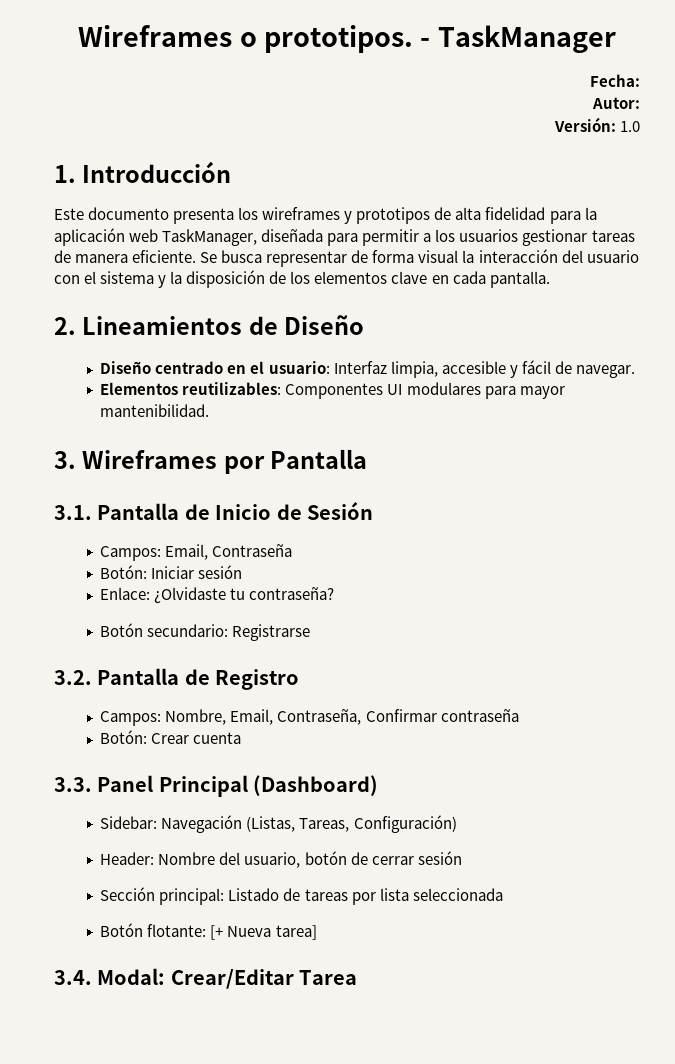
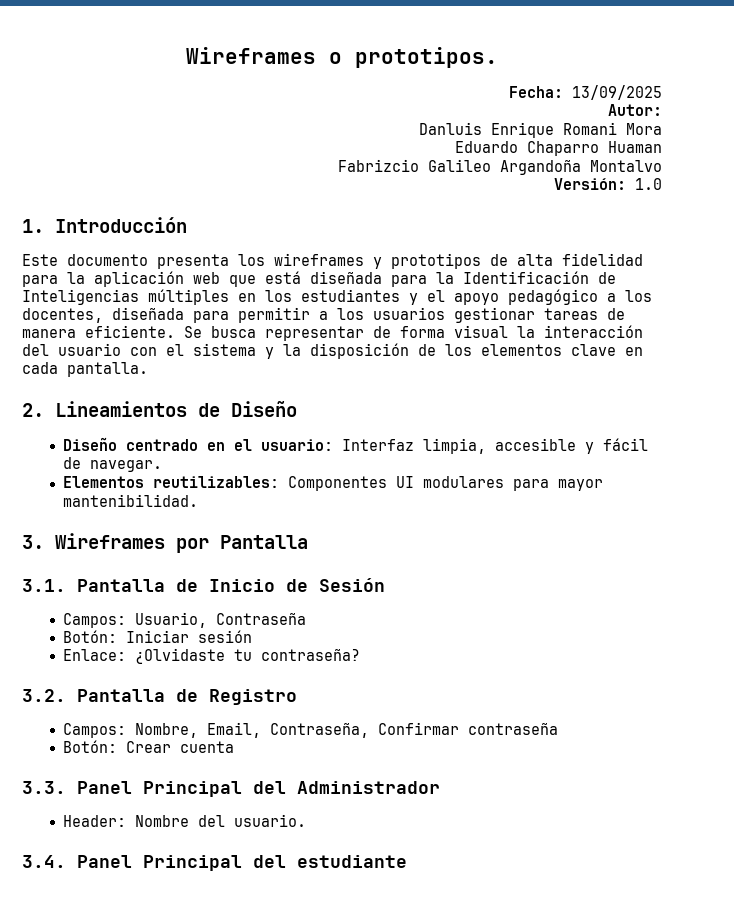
[420,25,616,53] - TaskManager -> (498, 57) none
(640, 80) none -> [572,85,662,100] 13/09/2025
(640, 103) none -> [419,122,662,138] [455,141,662,156] [338,159,662,175] // Danluis Enrique Romani Mora // Eduardo Chaparro Huaman // Fabrizcio Galileo Argandoña Montalvo
[162,229,258,246] TaskManager, -> [229,271,616,287] [22,289,652,305] [22,308,103,323] que está diseñada para la Identificación de Inteligencias múltiples en los estudiantes y el apoyo pedagógico a los docentes,
[165,544,209,560] Email, -> [135,612,208,628] Usuario,
[100,623,311,641] // Botón secundario: Registrarse -> (361, 655) none
[253,775,379,796] [100,815,457,833] [100,851,462,868] [100,887,503,905] [100,923,317,940] [54,968,358,989] (Dashboard) // Sidebar: Navegación (Listas, Tareas, Configuración) // Header: Nombre del usuario, botón de cerrar sesión // Sección principal: Listado de tareas por lista seleccionada // Botón flotante: [+ Nueva tarea] // 3.4. Modal: Crear/Editar Tarea -> [253,781,440,794] [63,814,307,827] [22,855,407,871] del Administrador // Header: Nombre del usuario. // 3.4. Panel Principal del estudiante

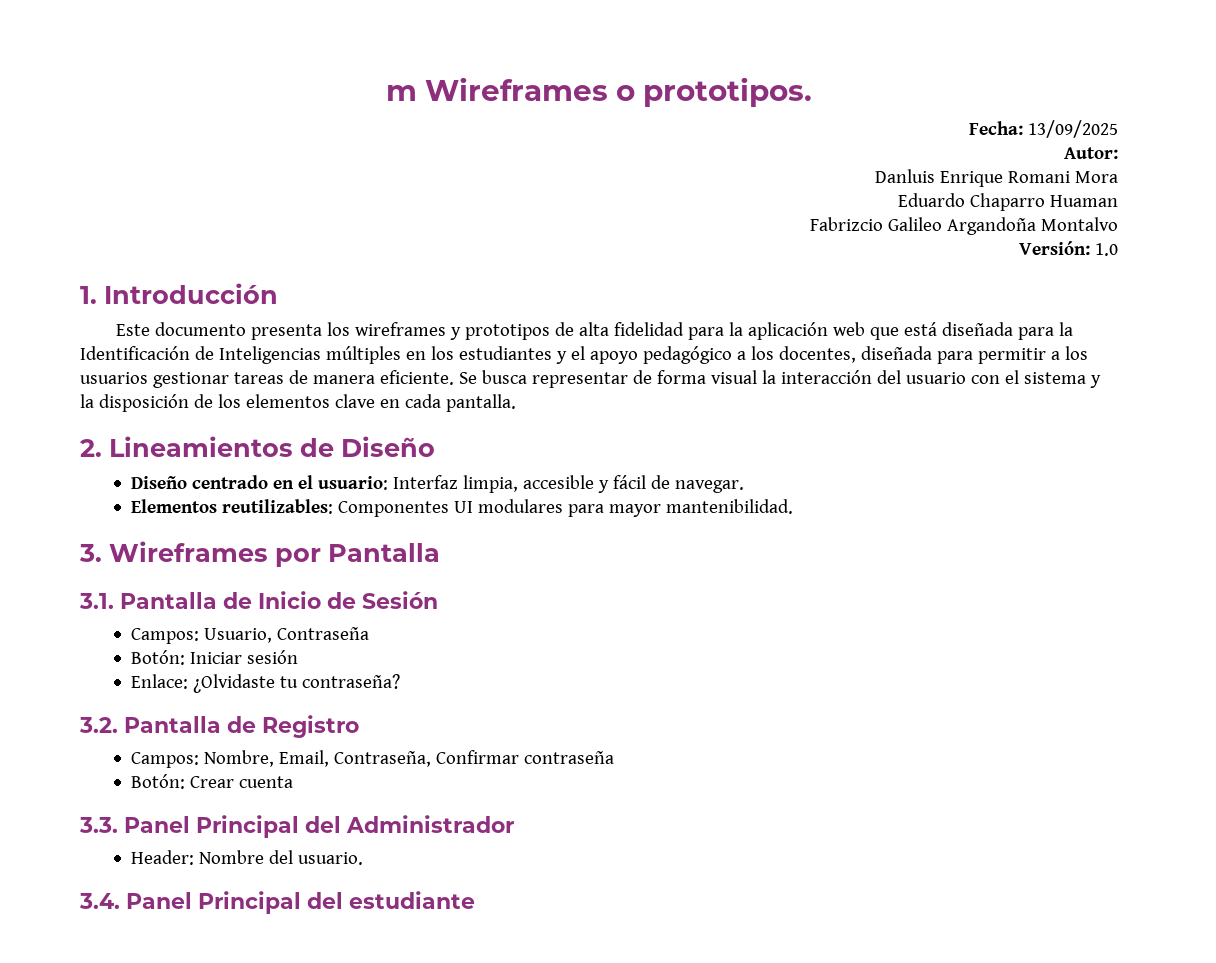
(186, 55) none -> [386,85,417,101] m

